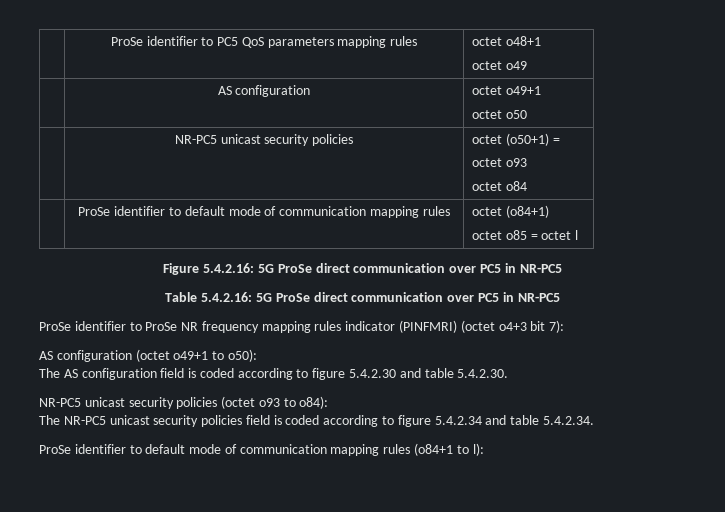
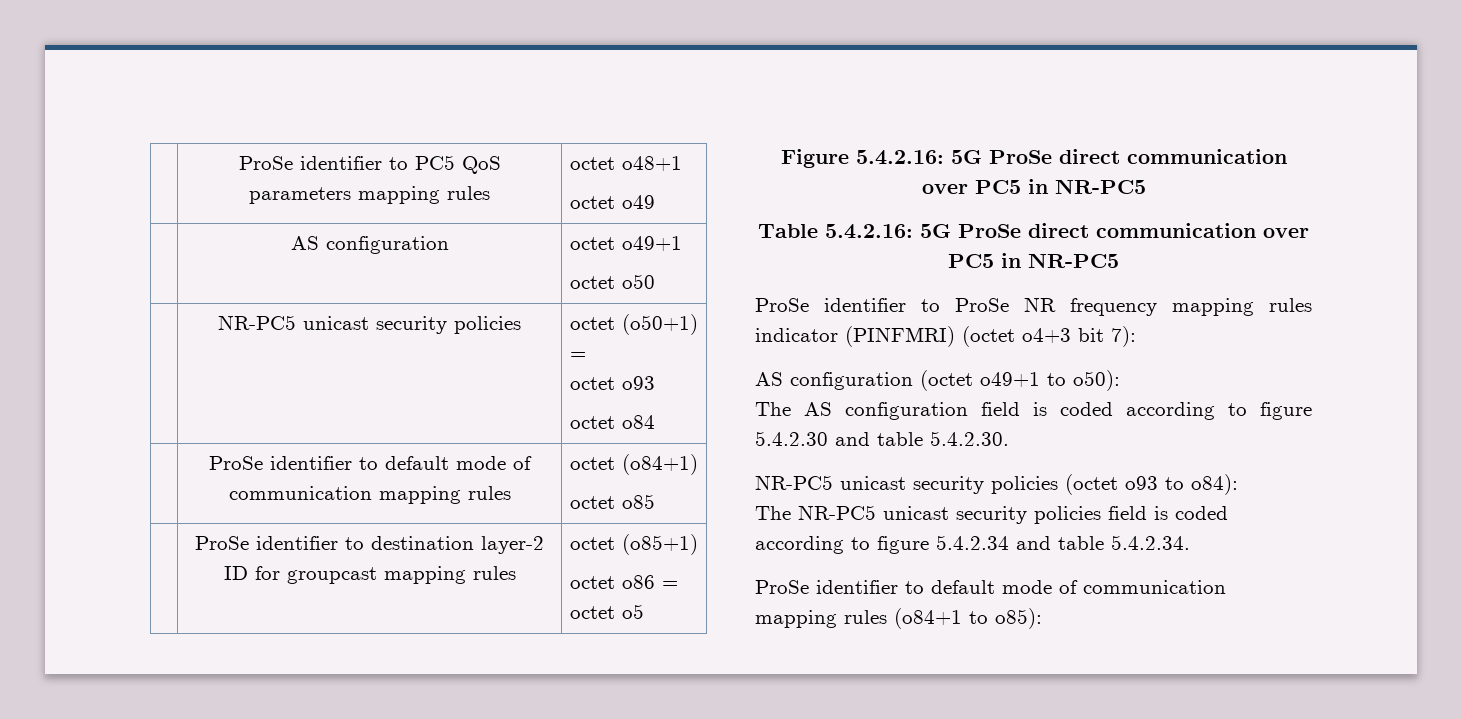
(527, 235) none -> [195,536,544,554] [223,566,516,584] [569,534,698,555] [569,575,655,589] // | ProSe identifier to destination layer-2 ID for groupcast mapping rules | octet (o85+1) // octet o86
[575,230,579,240] l -> [621,604,644,619] o5
[472,443,484,456] l): -> [995,608,1042,629] o85):

